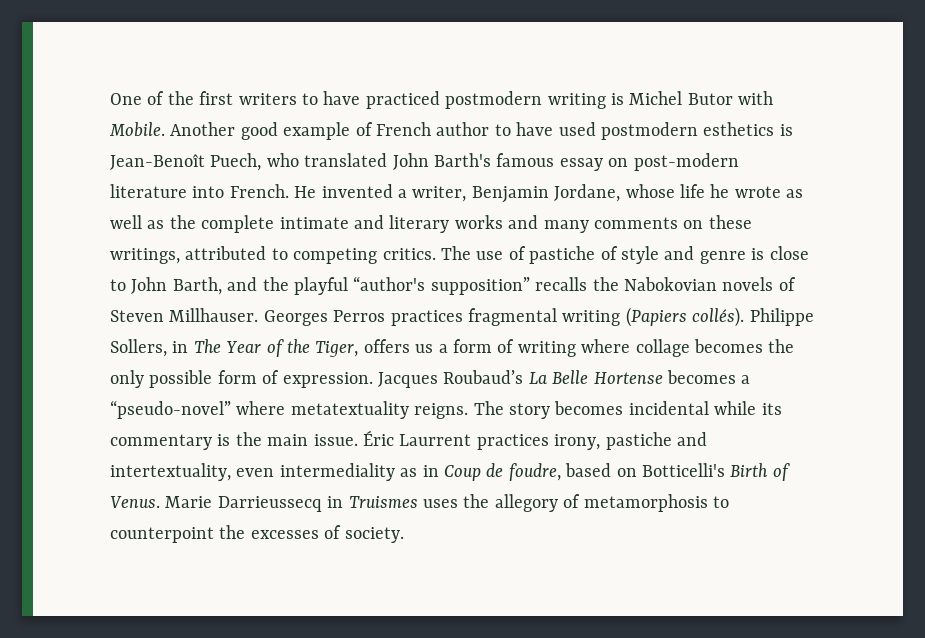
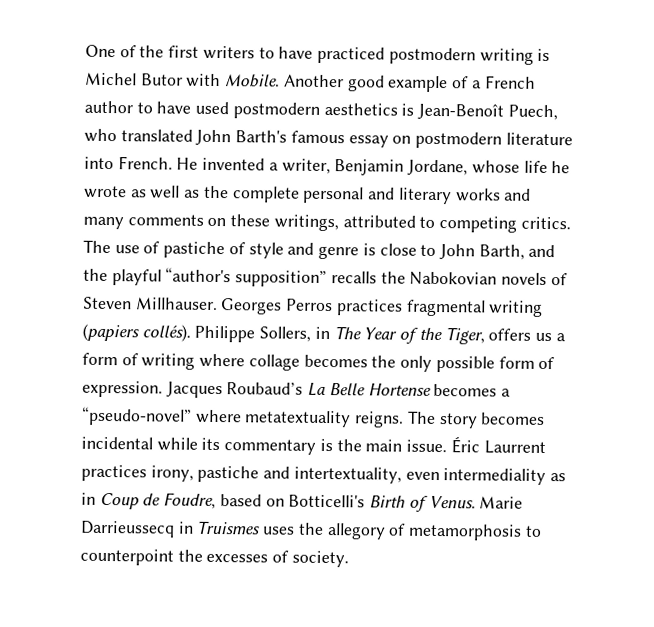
(373, 129) none -> [471,80,482,89] a
[703,122,775,136] esthetics -> [323,102,398,116] aesthetics
[633,153,739,171] post-modern -> [415,131,503,149] postmodern
[279,217,349,229] intimate -> [303,186,365,204] personal
[625,307,687,327] (Papiers -> [82,323,139,342] (papiers
[508,463,561,481] foudre, -> [163,492,217,510] Foudre,

